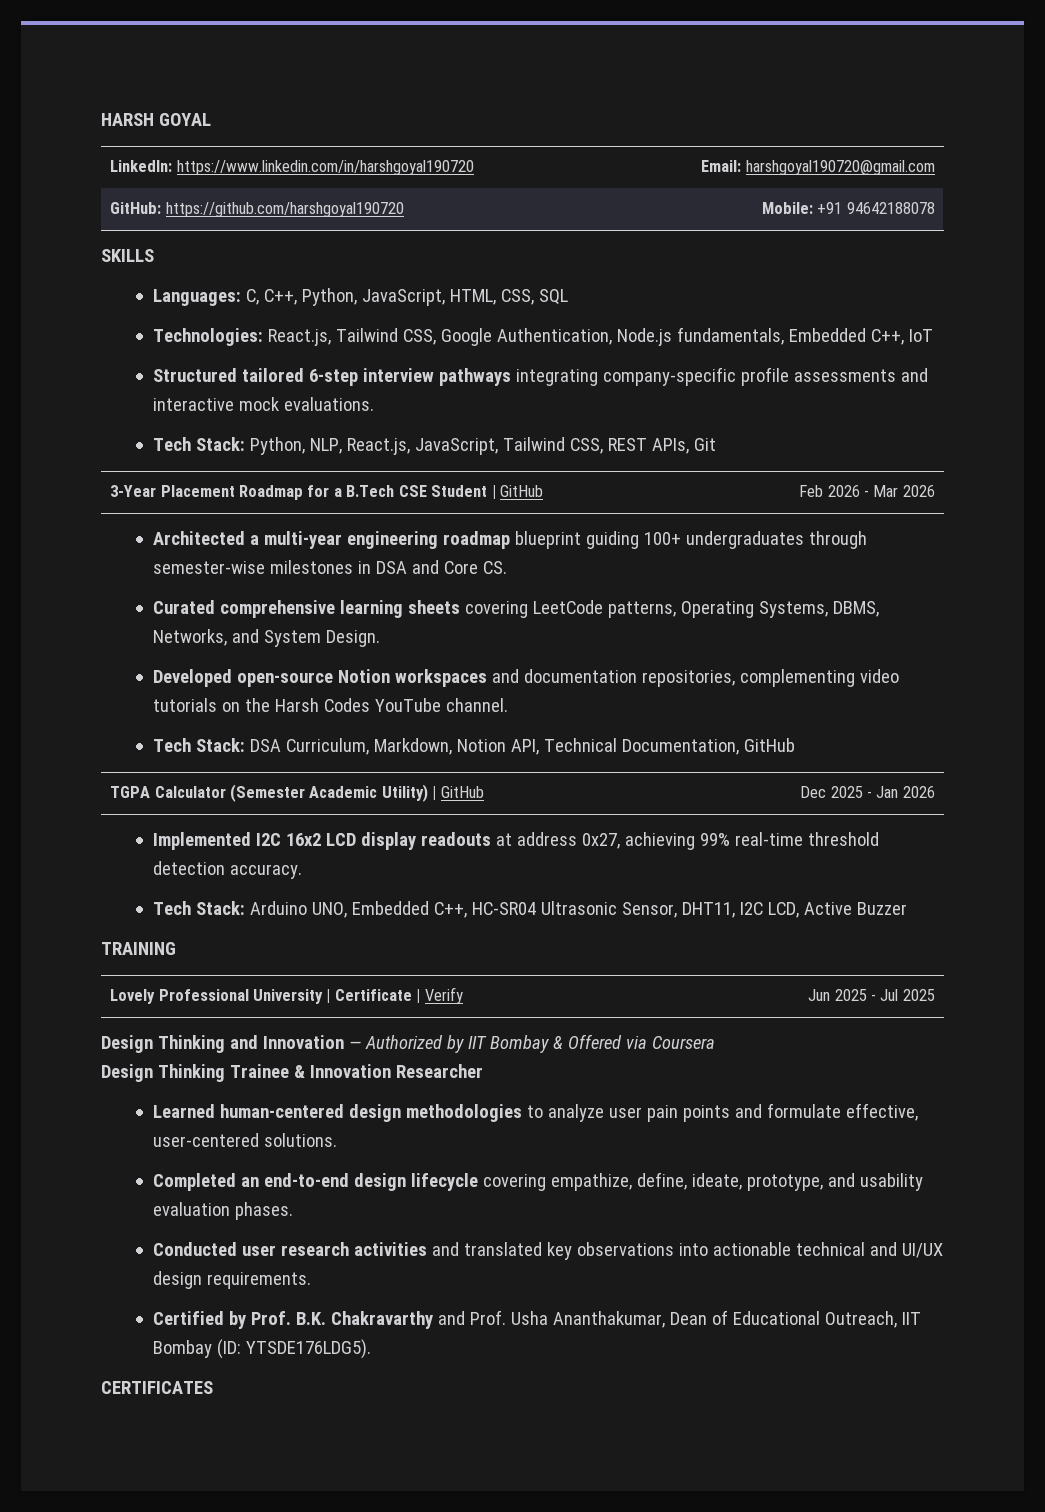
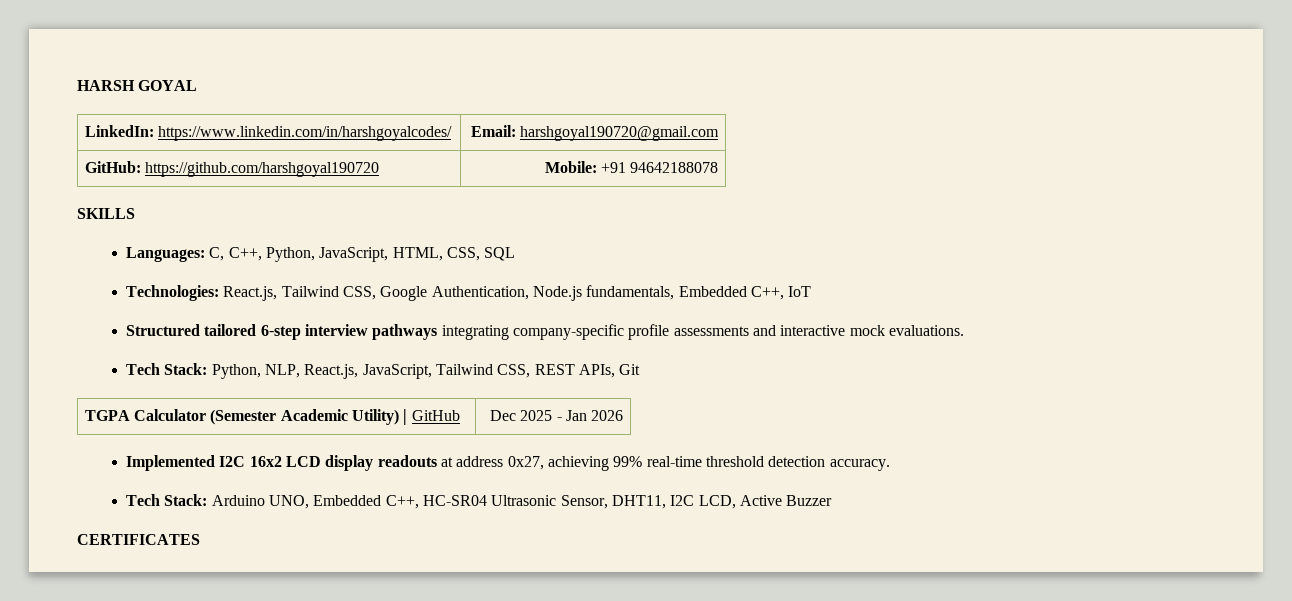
[176,160,474,175] https://www.linkedin.com/in/harshgoyal190720 -> [157,126,452,141] https://www.linkedin.com/in/harshgoyalcodes/
[110,485,544,500] [799,485,935,497] [152,531,867,549] [152,560,507,574] [152,600,879,618] [152,629,380,647] [152,669,899,687] [152,698,508,712] [152,738,795,755] // 3-Year Placement Roadmap for a B.Tech CSE Student | GitHub | Feb 2026 - Mar 2026 // Architected a multi-year engineering roadmap blueprint guiding 100+ undergraduates through semester-wise milestones in DSA and Core CS. // Curated comprehensive learning sheets covering LeetCode patterns, Operating Systems, DBMS, Networks, and System Design. // Developed open-source Notion workspaces and documentation repositories, complementing video tutorials on the Harsh Codes YouTube channel. // Tech Stack: DSA Curriculum, Markdown, Notion API, Technical Documentation, GitHub -> (641, 369) none
[101,942,176,955] [110,987,463,1004] [808,989,935,1001] [101,1034,715,1053] [101,1064,483,1082] [152,1103,918,1122] [152,1133,337,1147] [152,1172,923,1191] [152,1202,293,1220] [152,1242,943,1260] [152,1271,311,1289] [152,1310,921,1329] [152,1339,371,1359] // TRAINING // Lovely Professional University | Certificate | Verify | Jun 2025 - Jul 2025 // Design Thinking and Innovation — Authorized by IIT Bombay & Offered via Coursera // Design Thinking Trainee & Innovation Researcher // Learned human-centered design methodologies to analyze user pain points and formulate effective, user-centered solutions. // Completed an end-to-end design lifecycle covering empathize, define, ideate, prototype, and usability evaluation phases. // Conducted user research activities and translated key observations into actionable technical and UI/UX design requirements. // Certified by Prof. B.K. Chakravarthy and Prof. Usha Ananthakumar, Dean of Educational Outreach, IIT Bombay (ID: YTSDE176LDG5). -> (833, 500) none

